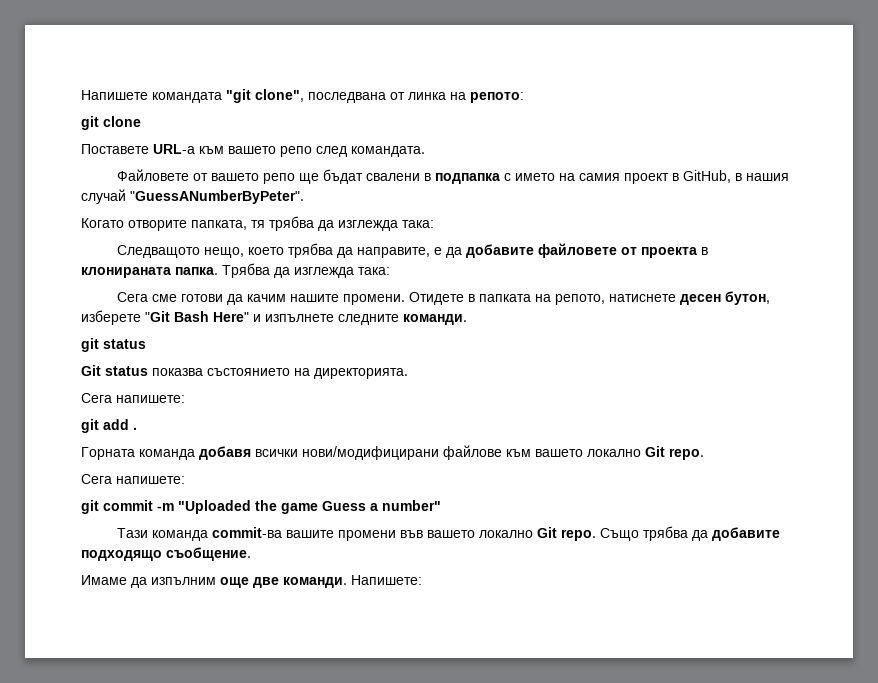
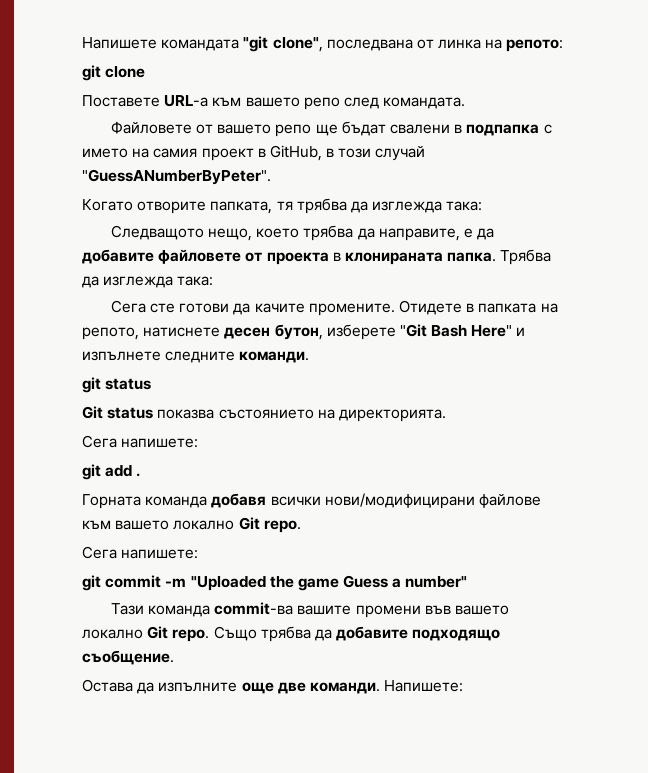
[745,173,789,181] нашия -> [338,148,372,158] този
[151,294,177,302] сме -> [150,303,176,313] сте
[246,294,405,305] качим нашите промени. -> [254,303,395,316] качите промените.
[81,575,216,588] Имаме да изпълним -> [82,679,238,694] Остава да изпълните

